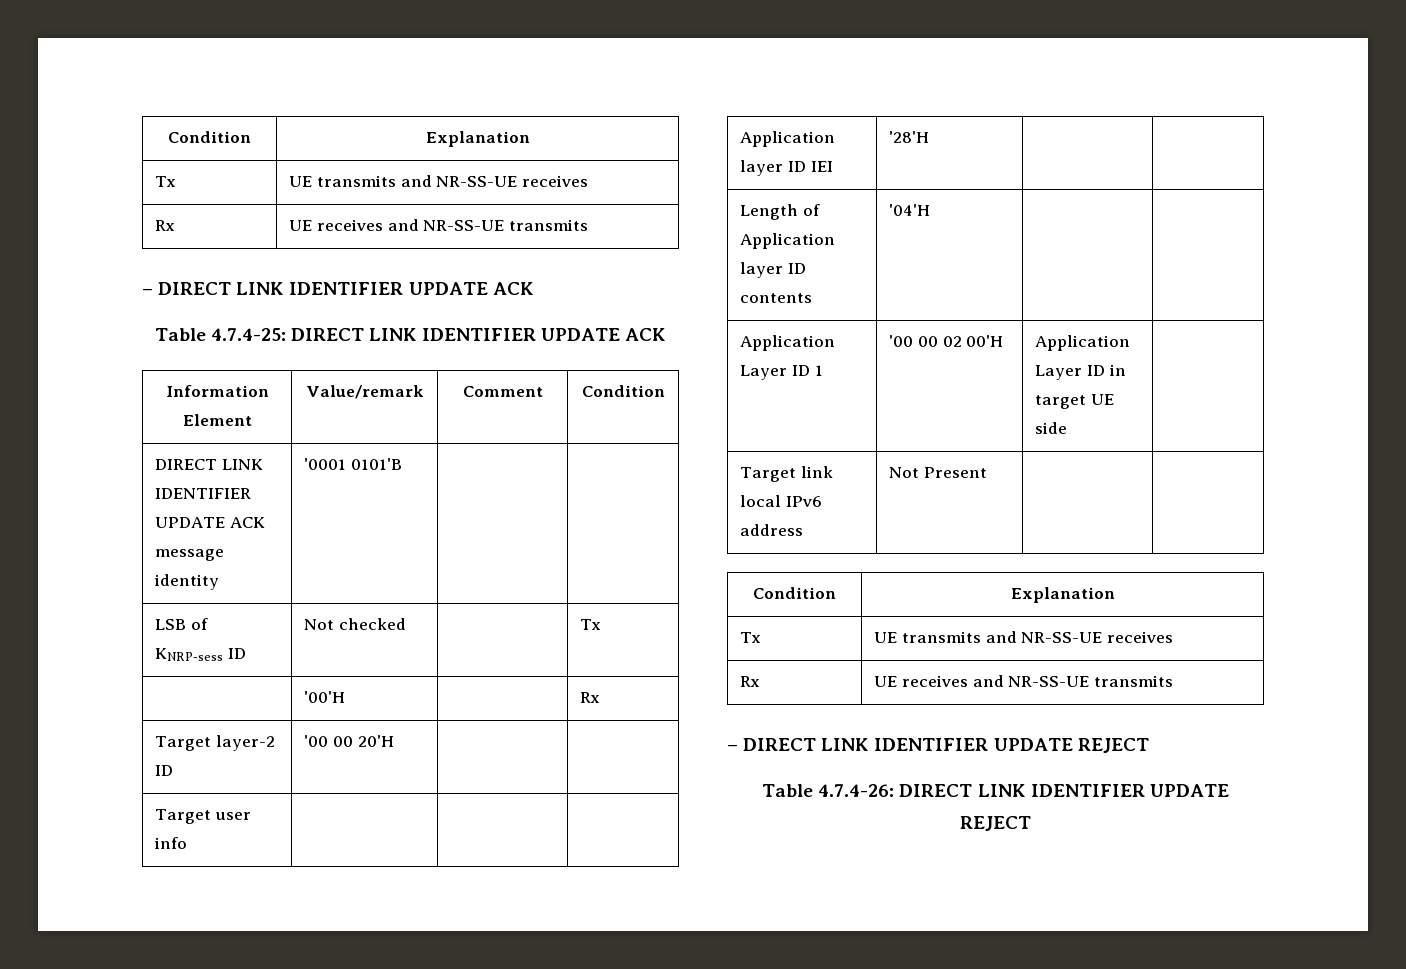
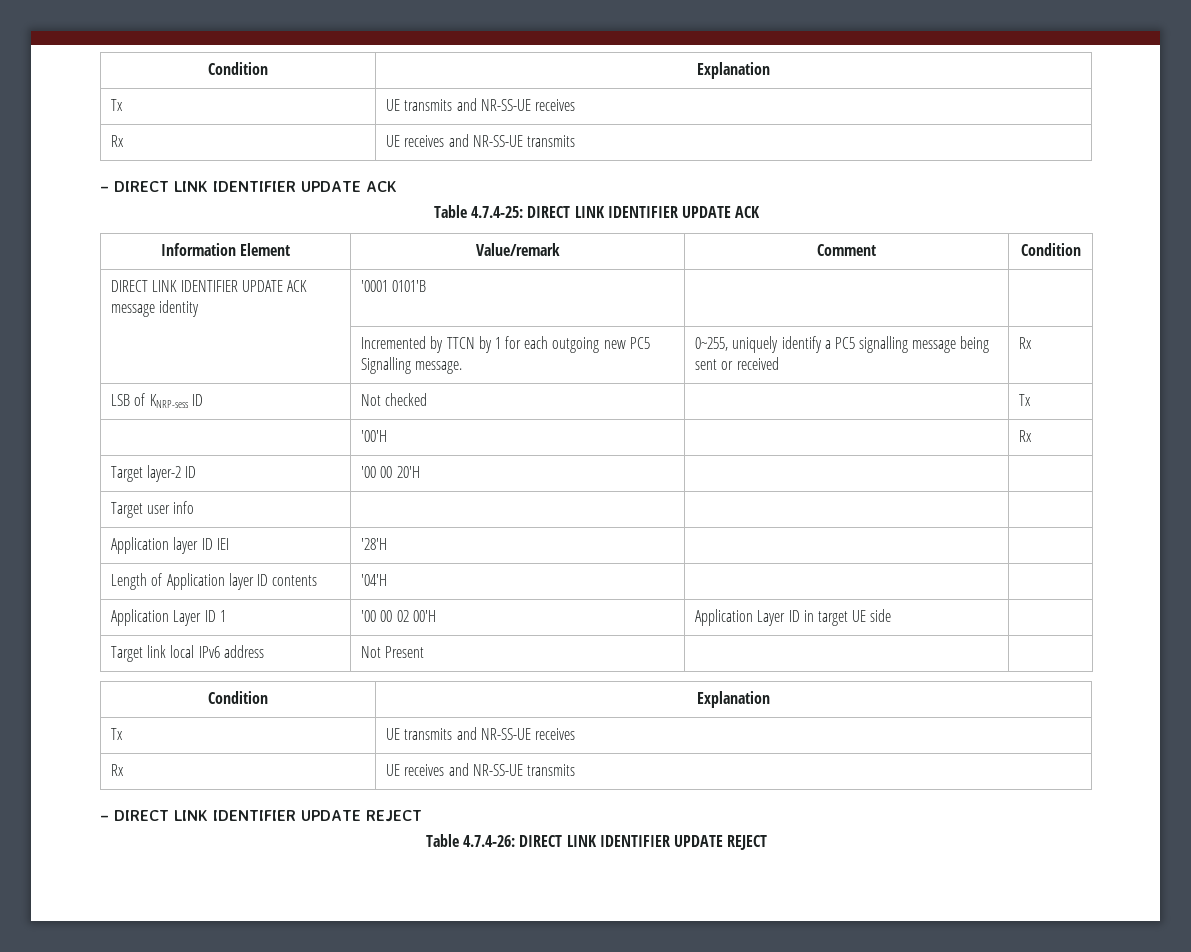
(402, 464) none -> [361,336,650,353] [361,357,463,374] [695,336,990,353] [695,357,779,370] [1019,337,1033,349] // | Incremented by TTCN by 1 for each outgoing new PC5 Signalling message. | 0~255, uniquely identify a PC5 signalling message being sent or received | Rx

